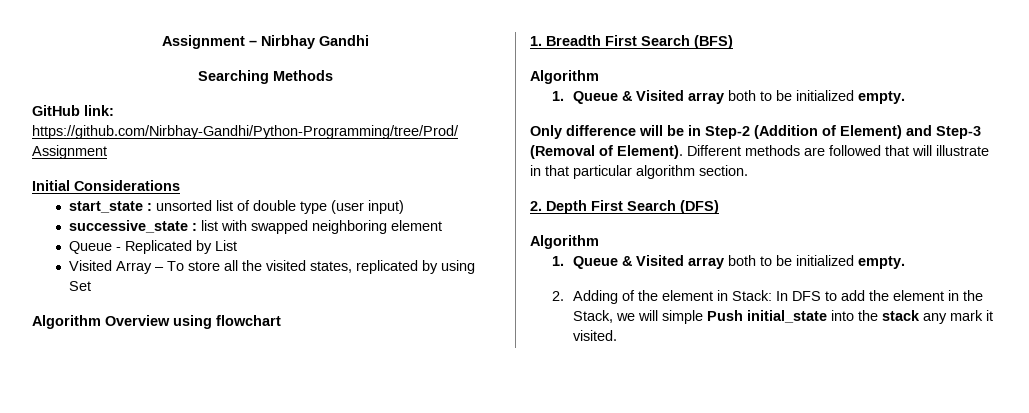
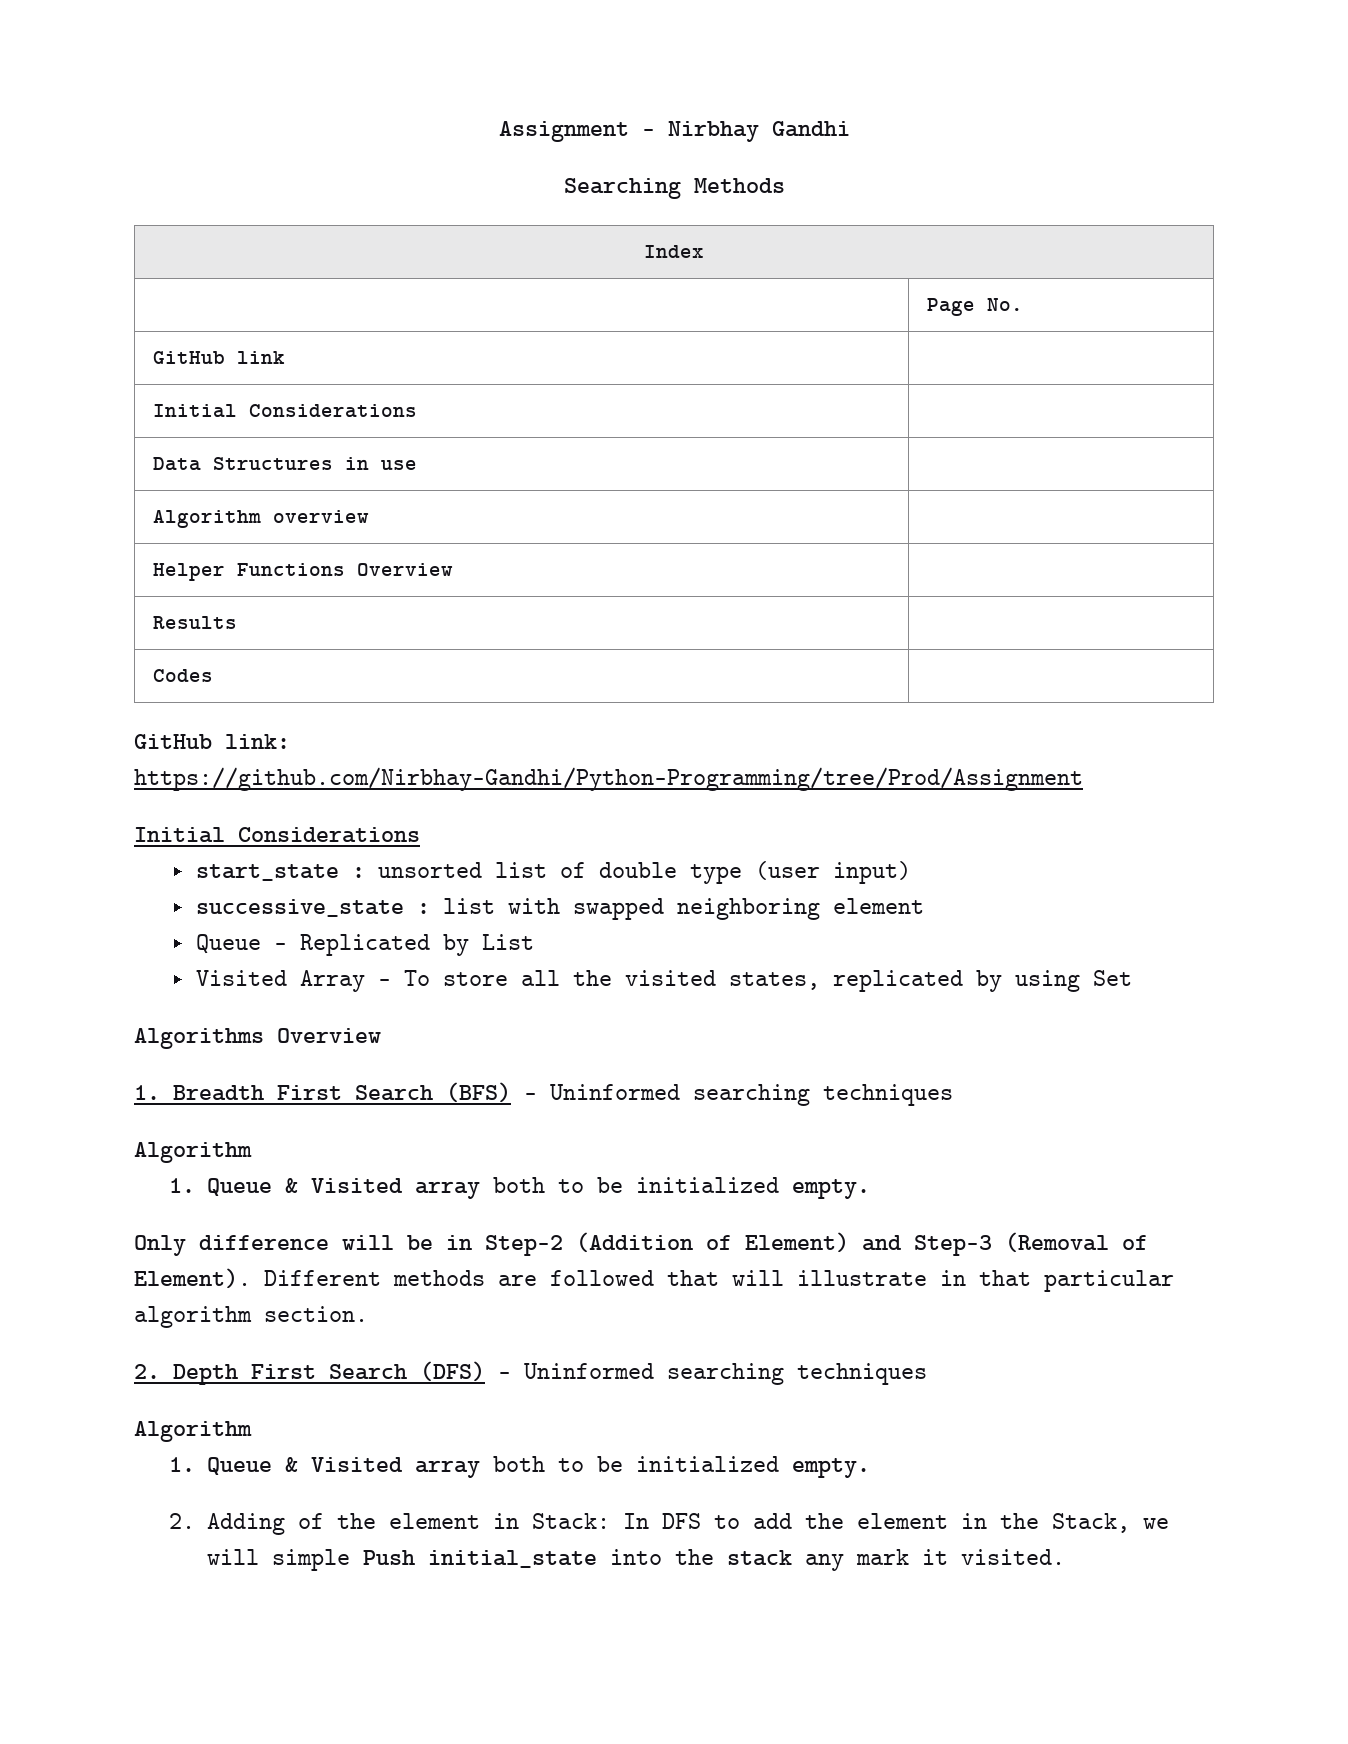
(333, 75) none -> [644,245,704,258] [926,298,1023,316] [152,351,285,364] [152,404,417,418] [152,457,417,471] [152,510,369,528] [152,563,453,581] [152,616,237,629] [152,669,213,682] // Index // | Page No. // GitHub link | // Initial Considerations | // Data Structures in use | // Algorithm overview | // Helper Functions Overview | // Results | // Codes |
[32,315,281,329] Algorithm Overview using flowchart -> [134,1028,381,1049] Algorithms Overview
(733, 42) none -> [524,1084,953,1106] – Uninformed searching techniques
(719, 207) none -> [498,1363,927,1385] – Uninformed searching techniques

